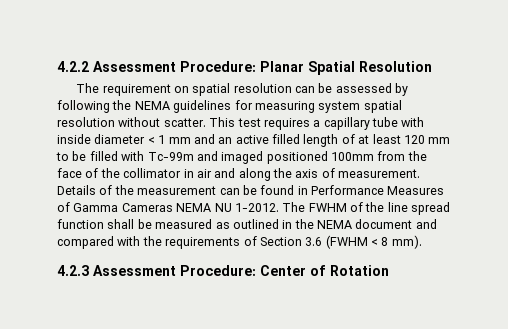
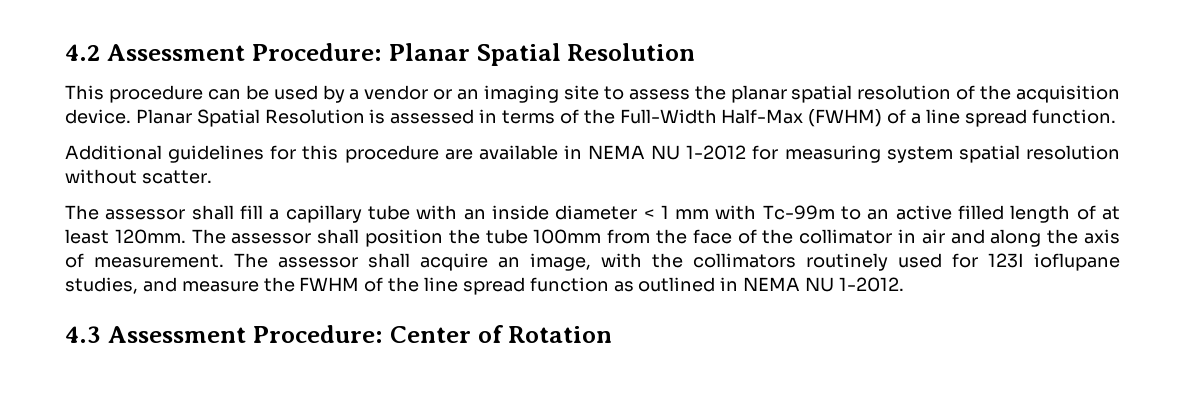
[57,61,89,72] 4.2.2 -> [65,44,100,61] 4.2
[76,83,409,96] [57,100,232,113] The requirement on spatial resolution can be assessed by following the NEMA guidelines -> [65,85,1120,103] [65,109,1116,127] [65,145,747,163] This procedure can be used by a vendor or an imaging site to assess the planar spatial resolution of the acquisition device. Planar Spatial Resolution is assessed in terms of the Full-Width Half-Max (FWHM) of a line spread function. // Additional guidelines for this procedure are available in NEMA NU 1-2012
[209,117,310,130] This test requires -> [65,205,263,220] // The assessor shall fill
(425, 122) none -> [463,209,486,220] an
[193,134,215,144] and -> [715,205,862,220] with Tc-99m to
[403,135,451,144] [56,151,328,164] 120 mm to be filled with Tc-99m and imaged positioned -> [114,229,528,247] 120mm. The assessor shall position the tube
[57,185,445,195] [57,202,306,212] Details of the measurement can be found in Performance Measures of Gamma Cameras NEMA NU 1-2012. The -> [234,253,1120,271] [65,277,295,294] The assessor shall acquire an image, with the collimators routinely used for 123I ioflupane studies, and measure the
[107,219,437,229] [57,235,422,249] [57,265,89,276] shall be measured as outlined in the NEMA document and compared with the requirements of Section 3.6 (FWHM < 8 mm). // 4.2.3 -> [613,277,904,292] [65,326,101,343] as outlined in NEMA NU 1-2012. // 4.3

